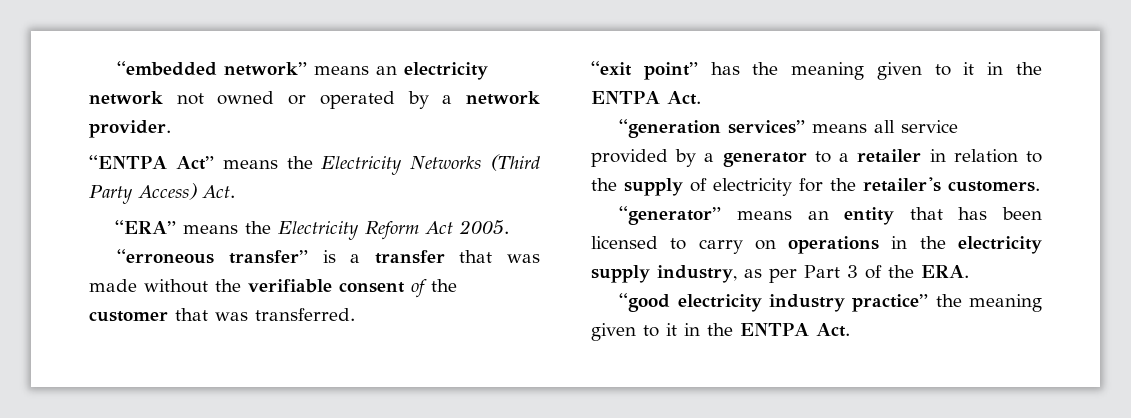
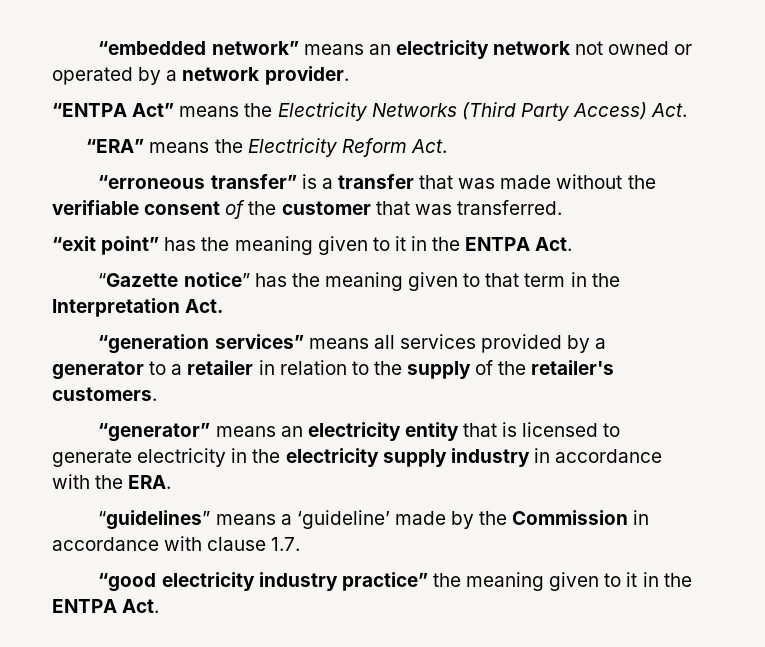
[424,220,509,235] Act 2005. -> [410,139,447,153] Act.
(701, 98) none -> [98,272,620,291] [52,298,224,317] // “Gazette notice” has the meaning given to that term in the Interpretation Act.
[901,120,959,133] service -> [399,334,476,349] services
[713,178,823,196] electricity for -> (494, 367) none
(829, 215) none -> [307,422,401,441] electricity
[958,207,1042,220] [591,236,1042,254] [591,265,969,283] has been licensed to carry on operations in the electricity supply industry, as per Part 3 of the ERA. -> [502,422,621,437] [52,448,663,467] [52,474,172,489] [98,510,650,530] [52,536,301,551] is licensed to generate electricity in the electricity supply industry in accordance with the ERA. // “guidelines” means a ‘guideline’ made by the Commission in accordance with clause 1.7.

